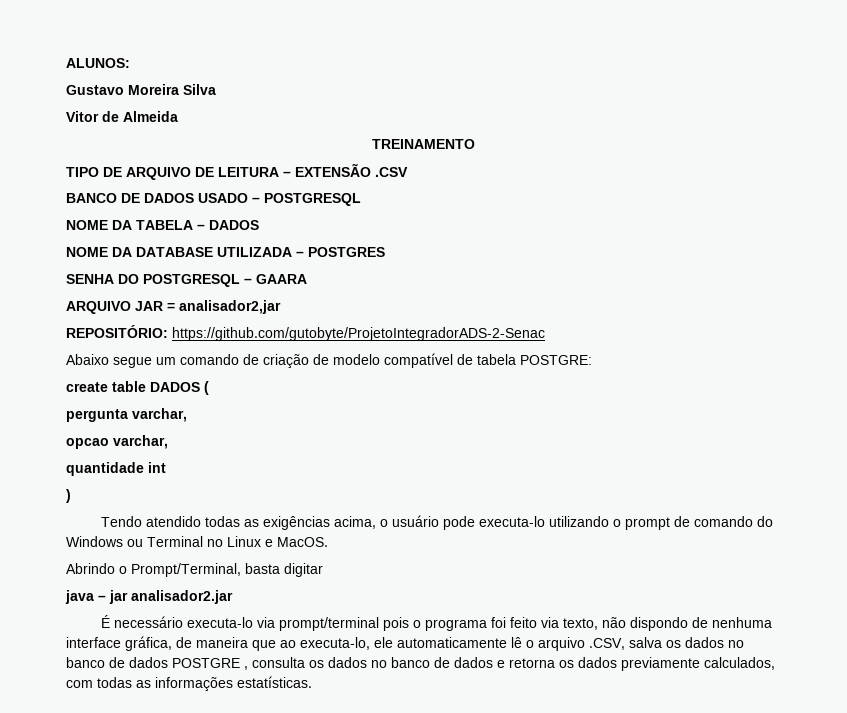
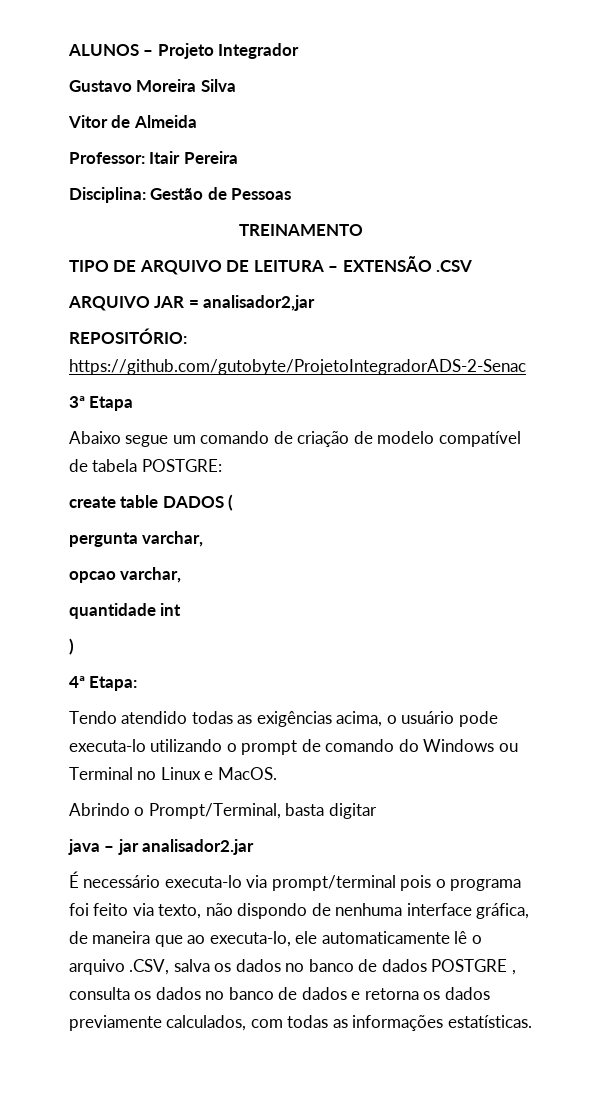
[66,58,130,68] ALUNOS: -> [68,43,300,59] ALUNOS – Projeto Integrador
(178, 116) none -> [69,151,238,164] [69,187,292,203] // Professor: Itair Pereira // Disciplina: Gestão de Pessoas
[66,193,361,206] [66,220,259,230] [66,247,385,257] [66,274,307,287] // BANCO DE DADOS USADO – POSTGRESQL // NOME DA TABELA – DADOS // NOME DA DATABASE UTILIZADA – POSTGRES // SENHA DO POSTGRESQL – GAARA -> (473, 266) none
(545, 334) none -> [69,396,134,411] // 3ª Etapa
(71, 496) none -> [69,676,138,691] // 4ª Etapa:

